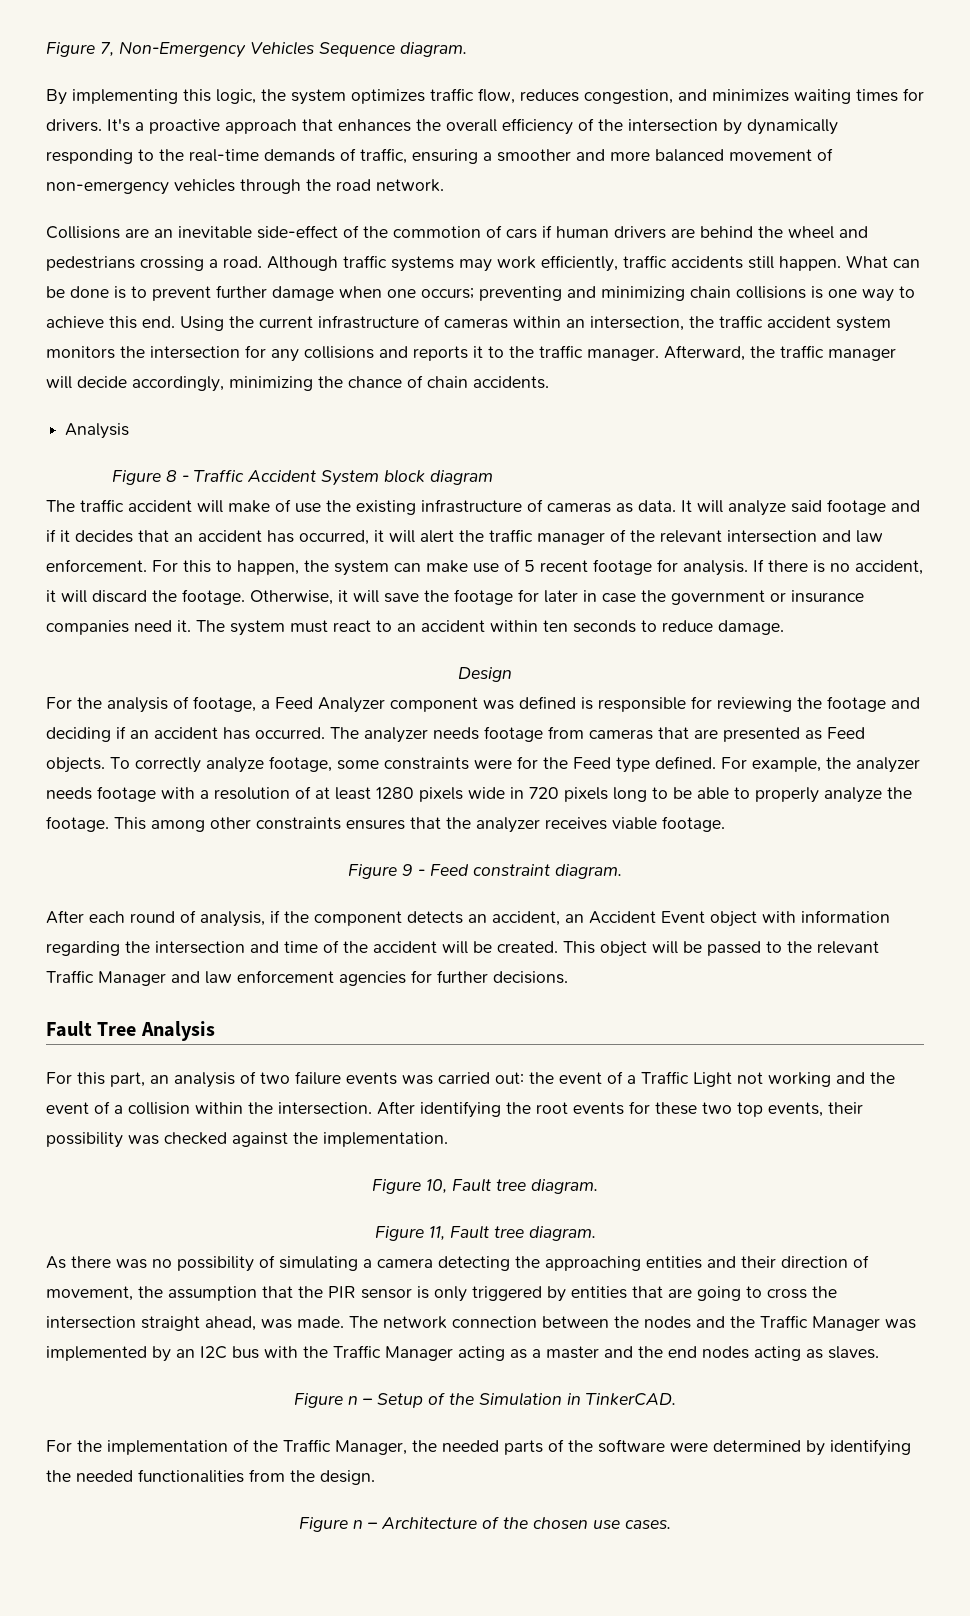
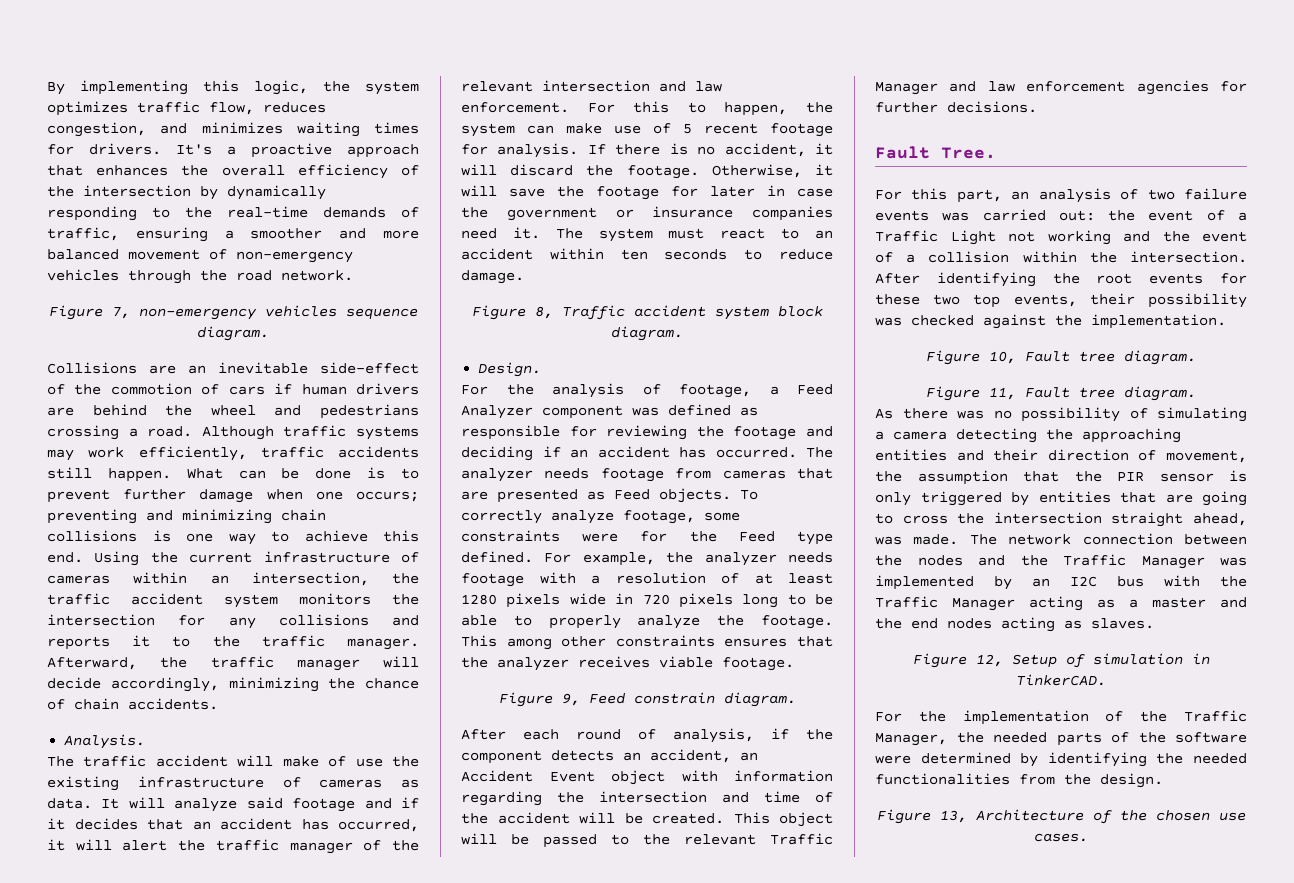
[46,41,467,58] Figure 7, Non-Emergency Vehicles Sequence diagram. // -> (47, 88) none
(444, 185) none -> [48,305,418,320] [197,326,269,341] // Figure 7, non-emergency vehicles sequence diagram.
[65,423,130,439] [111,469,493,486] Analysis // Figure 8 - Traffic Accident System block diagram -> [64,734,146,749] Analysis.
[458,667,512,682] Design -> [471,305,823,320] [611,326,683,341] [478,362,542,377] Figure 8, Traffic accident system block diagram. // Design.
[581,697,593,710] is -> [740,407,758,416] as
[402,864,550,876] 9 - Feed constraint -> [561,692,715,706] 9, Feed constrain
[97,1021,215,1041] Tree Analysis -> [941,147,996,159] Tree.
[348,1392,562,1408] n – Setup of the Simulation -> [975,653,1183,668] 12, Setup of simulation
[353,1520,378,1529] n – -> [939,810,967,823] 13,

